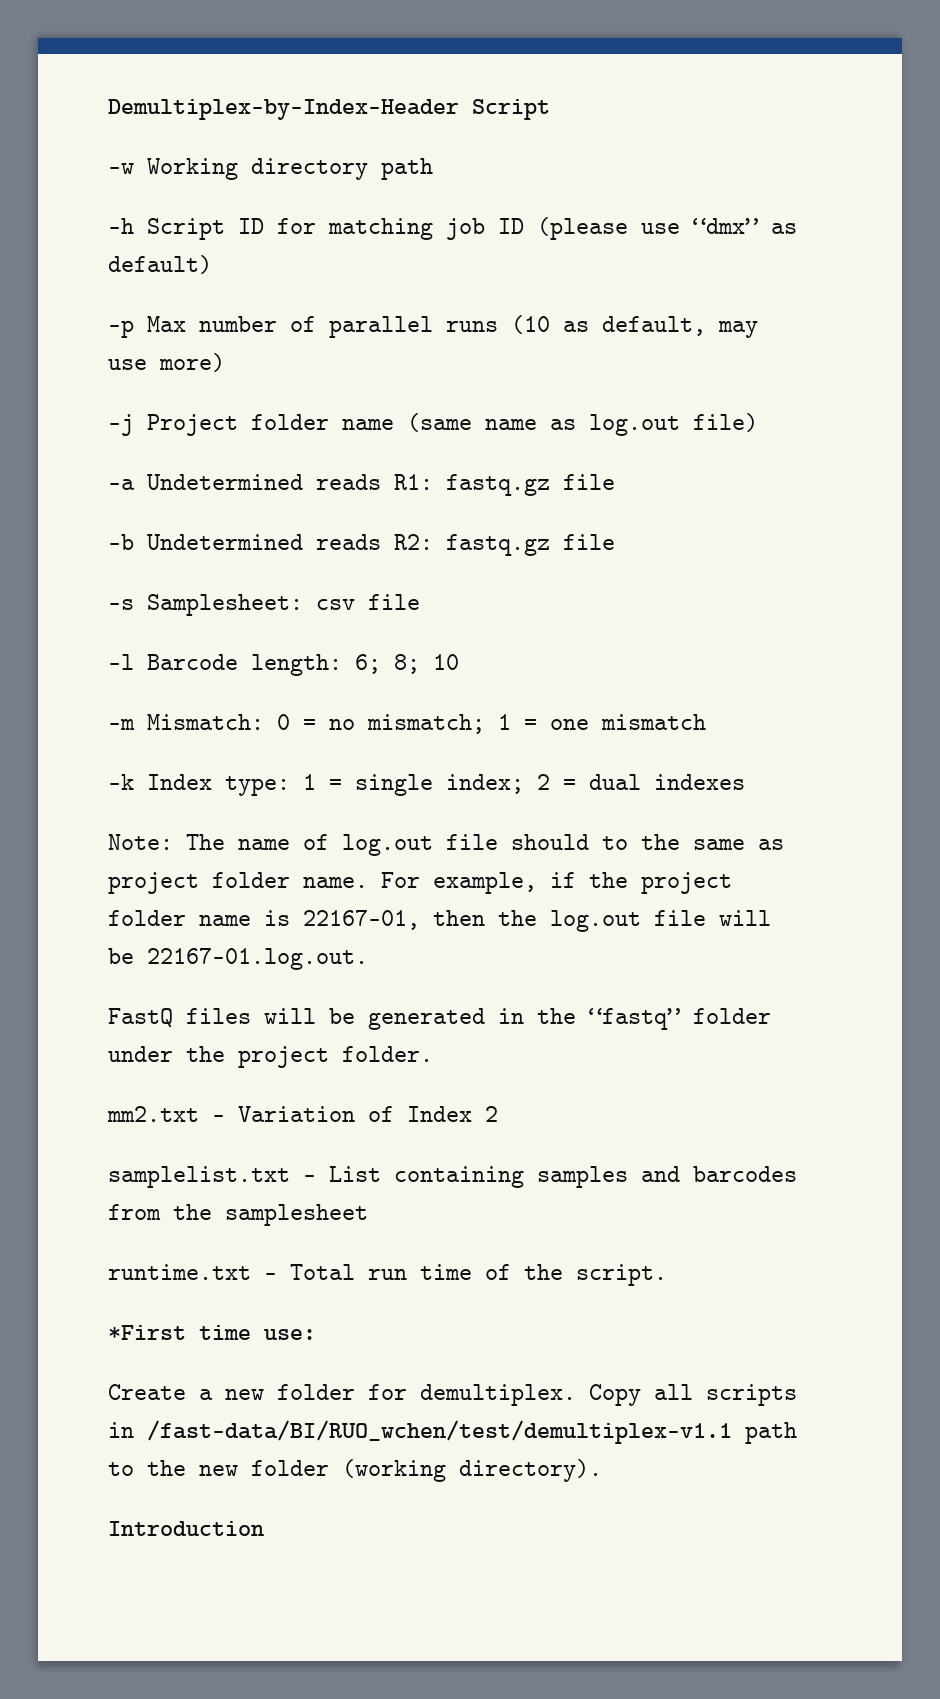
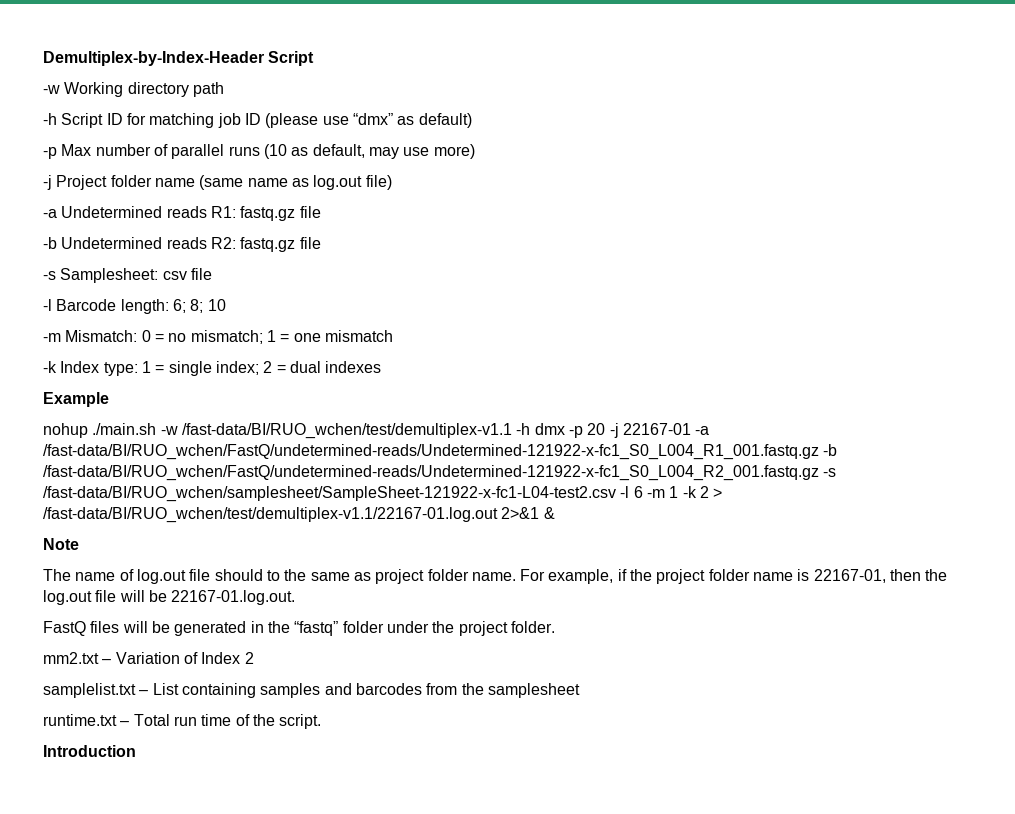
[108,834,173,850] Note: -> [43,392,109,407] [43,423,710,439] [43,444,838,460] [43,465,837,481] [43,486,723,502] [43,507,555,523] [43,538,79,550] Example // nohup ./main.sh -w /fast-data/BI/RUO_wchen/test/demultiplex-v1.1 -h dmx -p 20 -j 22167-01 -a /fast-data/BI/RUO_wchen/FastQ/undetermined-reads/Undetermined-121922-x-fc1_S0_L004_R1_001.fastq.gz -b /fast-data/BI/RUO_wchen/FastQ/undetermined-reads/Undetermined-121922-x-fc1_S0_L004_R2_001.fastq.gz -s /fast-data/BI/RUO_wchen/samplesheet/SampleSheet-121922-x-fc1-L04-test2.csv -l 6 -m 1 -k 2 > /fast-data/BI/RUO_wchen/test/demultiplex-v1.1/22167-01.log.out 2>&1 & // Note //
[108,1325,316,1340] [108,1384,797,1406] [108,1420,797,1444] [108,1459,602,1482] // *First time use: // Create a new folder for demultiplex. Copy all scripts in /fast-data/BI/RUO_wchen/test/demultiplex-v1.1 path to the new folder (working directory). -> (322, 721) none

